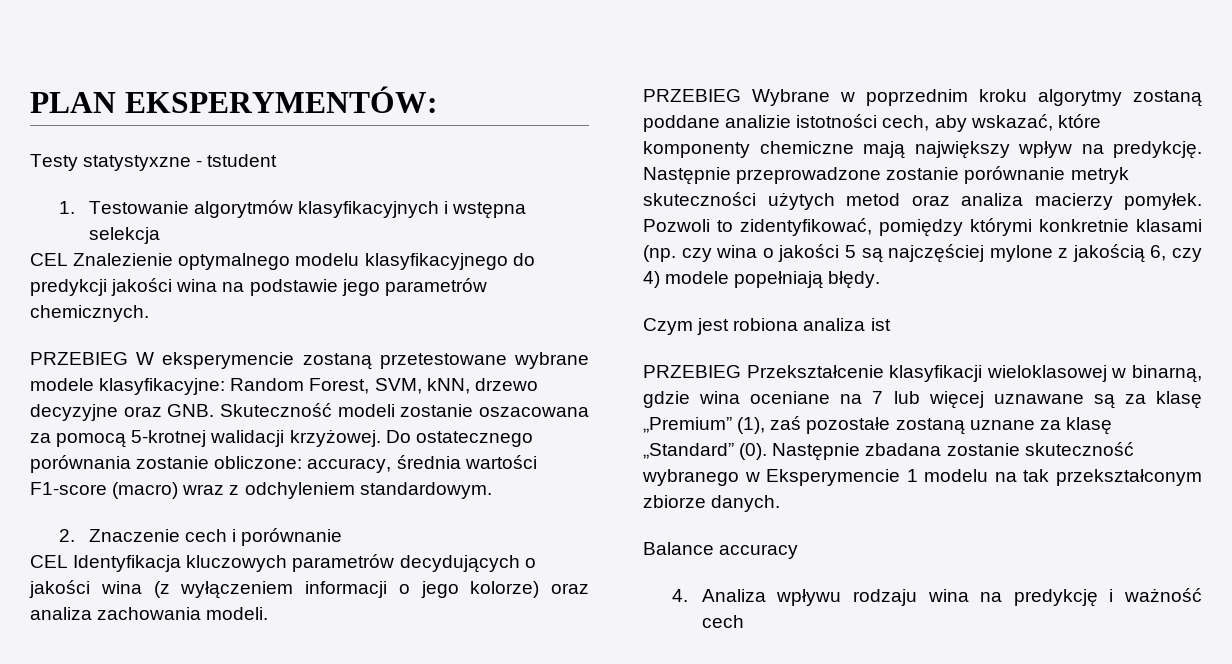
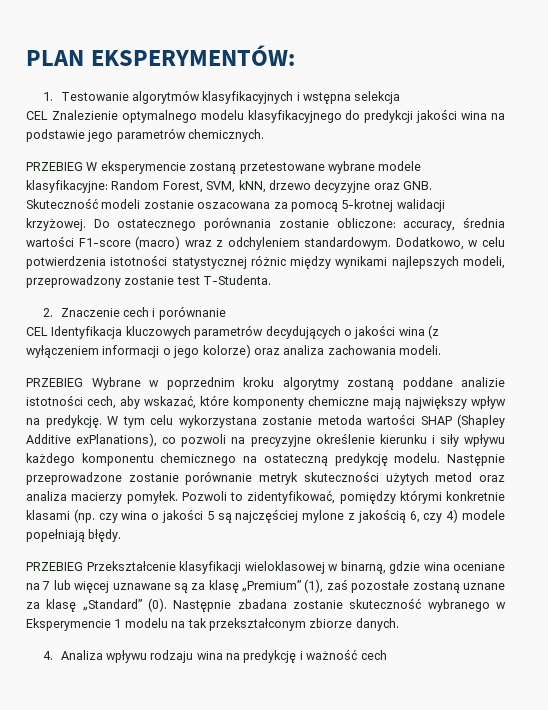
[30,154,278,171] // Testy statystyxzne - tstudent -> (295, 55) none
(492, 490) none -> [395,237,505,250] [26,255,505,269] [26,275,272,288] Dodatkowo, w celu potwierdzenia istotności statystycznej różnic między wynikami najlepszych modeli, przeprowadzony zostanie test T-Studenta.
(1202, 150) none -> [107,414,505,428] [26,433,506,447] [26,453,441,466] W tym celu wykorzystana zostanie metoda wartości SHAP (Shapley Additive exPlanations), co pozwoli na precyzyjne określenie kierunku i siły wpływu każdego komponentu chemicznego na ostateczną predykcję modelu.
[643,318,891,335] // Czym jest robiona analiza ist -> (122, 535) none
[643,542,799,559] // Balance accuracy -> (399, 624) none

